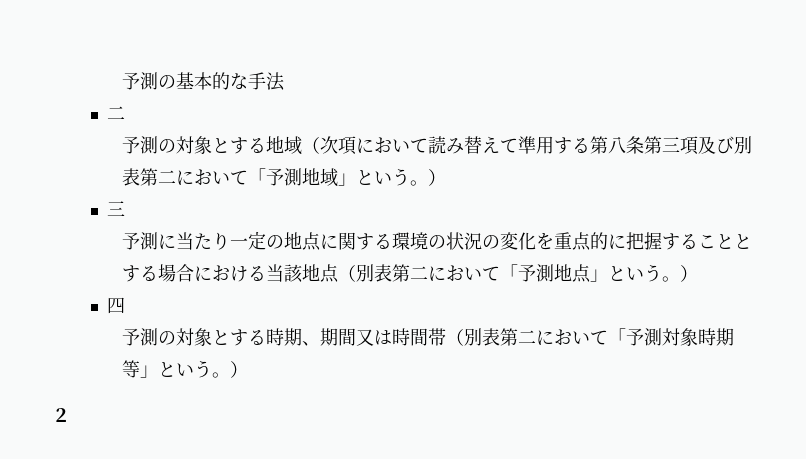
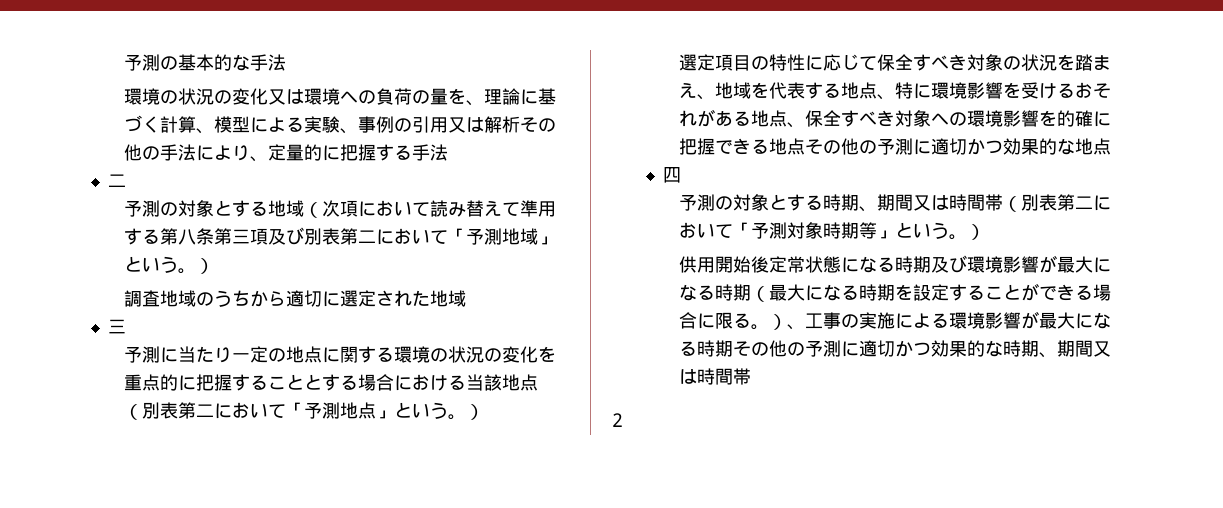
(286, 81) none -> [124,88,557,106] [124,115,557,134] [124,144,449,162] // 環境の状況の変化又は環境への負荷の量を、理論に基づく計算、模型による実験、事例の引用又は解析その他の手法により、定量的に把握する手法
(447, 177) none -> [124,290,467,307] // 調査地域のうちから適切に選定された地域
(699, 273) none -> [679,54,1112,71] [679,82,1112,100] [679,109,1112,128] [679,138,1112,155] // 選定項目の特性に応じて保全すべき対象の状況を踏まえ、地域を代表する地点、特に環境影響を受けるおそれがある地点、保全すべき対象への環境影響を的確に把握できる地点その他の予測に適切かつ効果的な地点
(249, 369) none -> [679,255,1112,273] [679,283,1112,302] [679,311,1112,330] [679,340,1112,358] [679,368,752,385] // 供用開始後定常状態になる時期及び環境影響が最大になる時期（最大になる時期を設定することができる場合に限る。）、工事の実施による環境影響が最大になる時期その他の予測に適切かつ効果的な時期、期間又は時間帯

